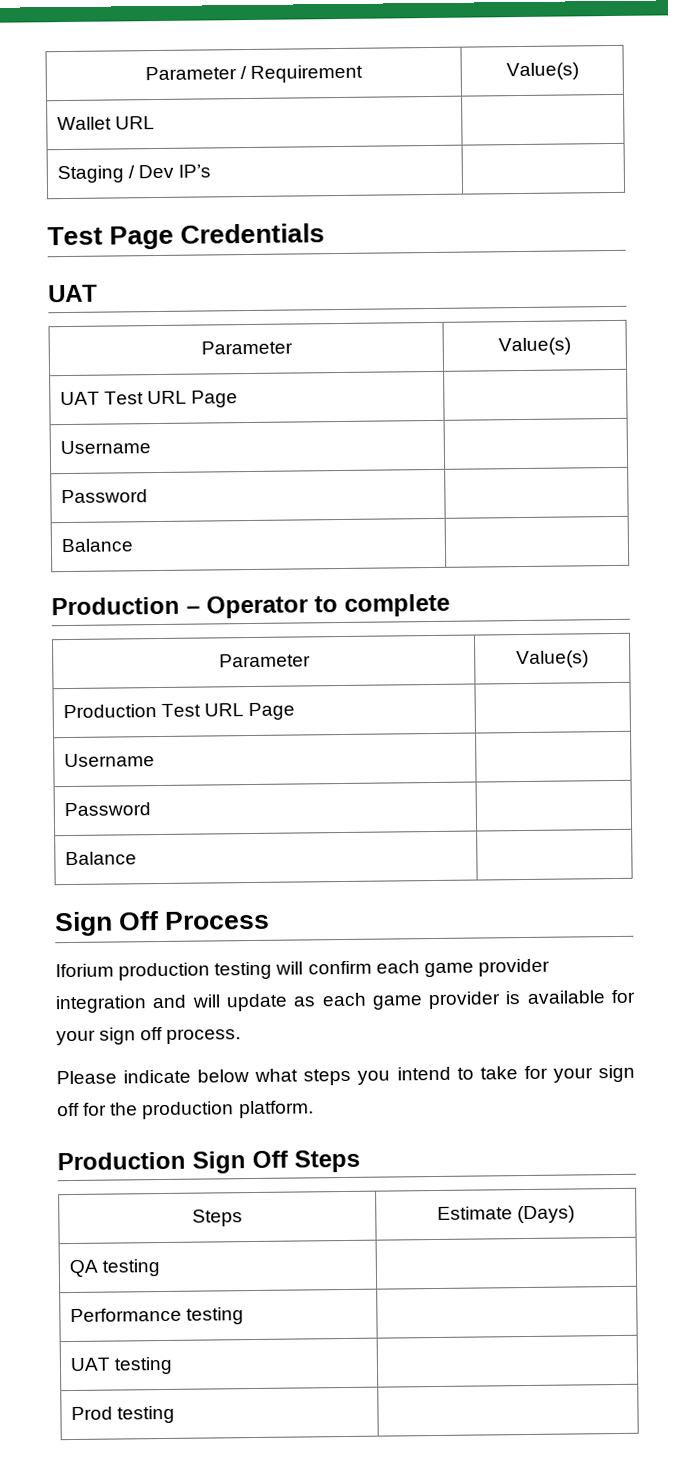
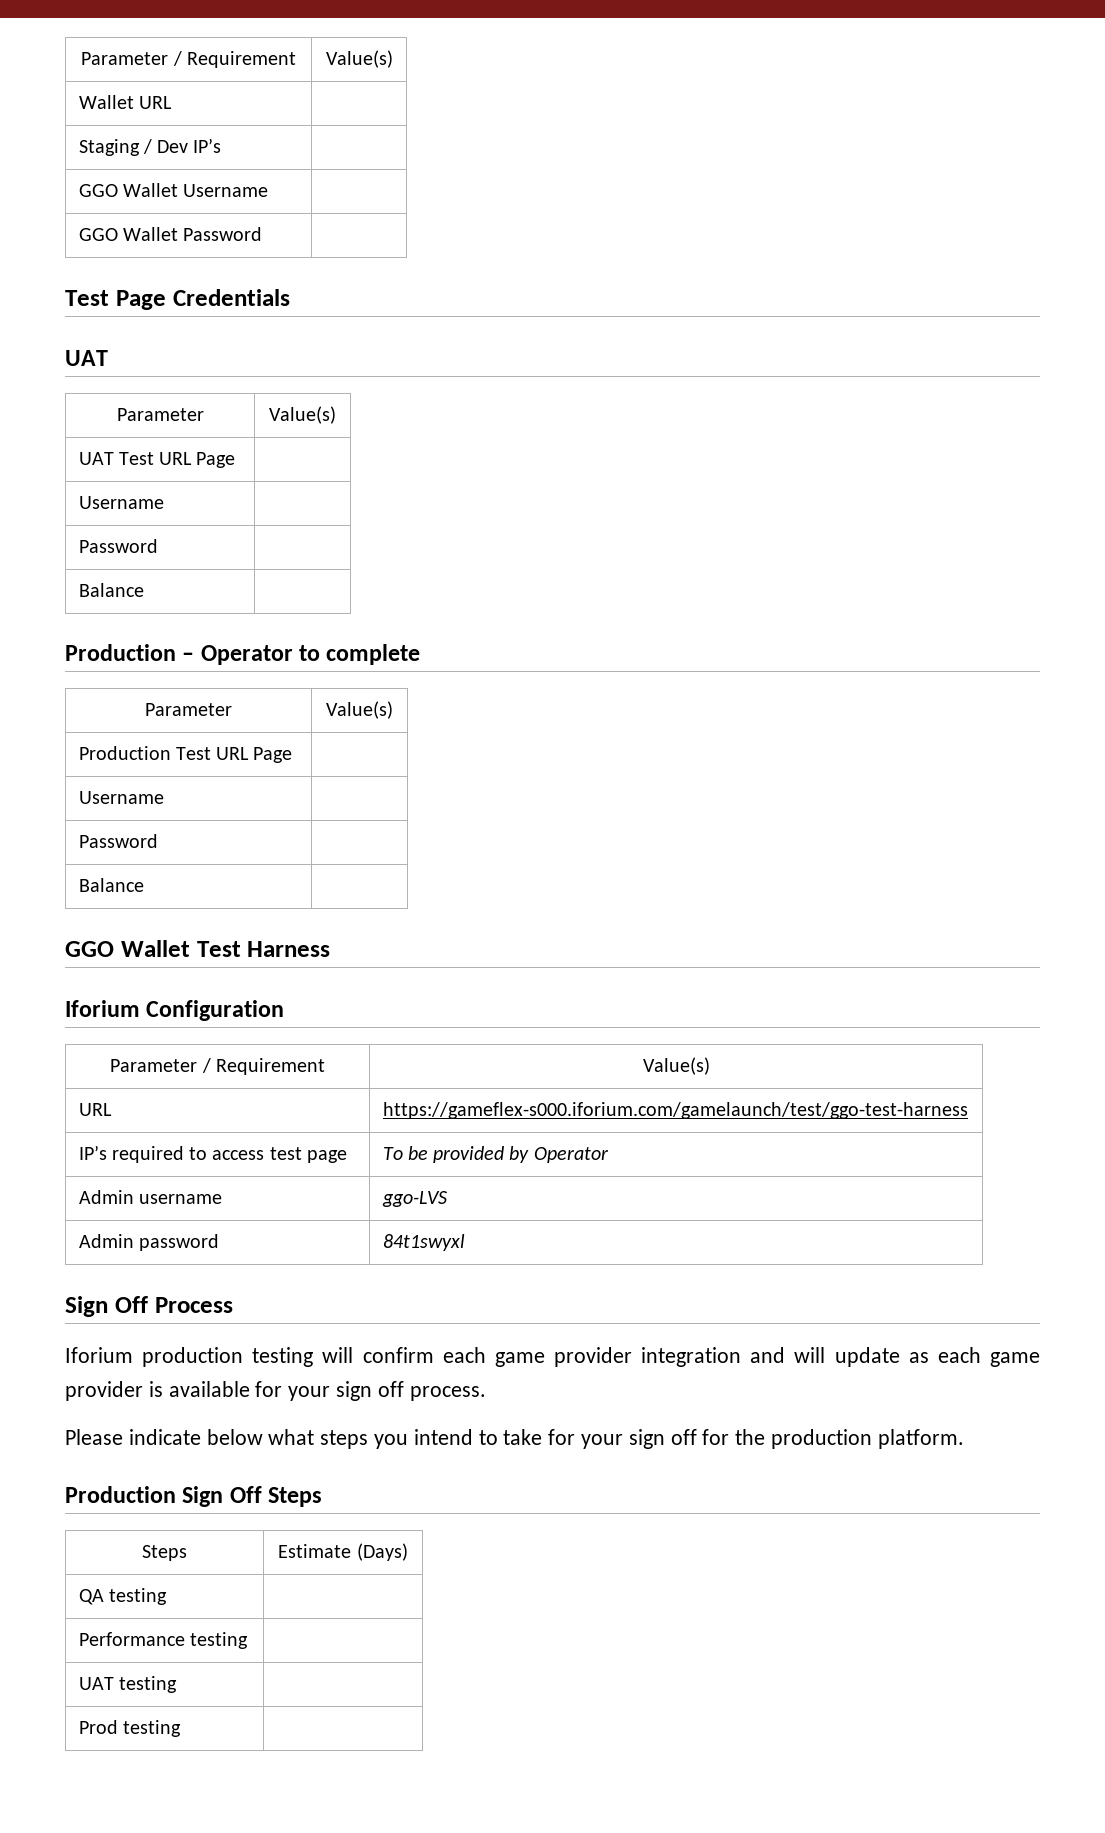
(211, 171) none -> [78,183,269,197] [78,227,263,241] // GGO Wallet Username | // GGO Wallet Password |
(137, 858) none -> [65,940,331,957] [65,1000,285,1021] [110,1058,325,1075] [642,1057,710,1075] [78,1103,112,1116] [382,1102,968,1119] [78,1145,348,1163] [382,1146,609,1163] [78,1190,222,1204] [381,1191,448,1207] [78,1234,219,1251] [382,1234,465,1251] // GGO Wallet Test Harness // Iforium Configuration // Parameter / Requirement | Value(s) // URL | https://gameflex-s000.iforium.com/gamelaunch/test/ggo-test-harness // IP’s required to access test page | To be provided by Operator // Admin username | ggo-LVS // Admin password | 84t1swyxl

